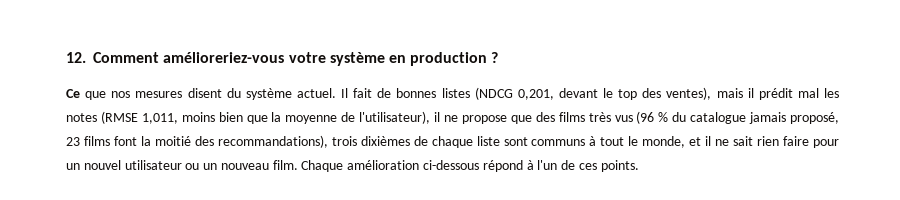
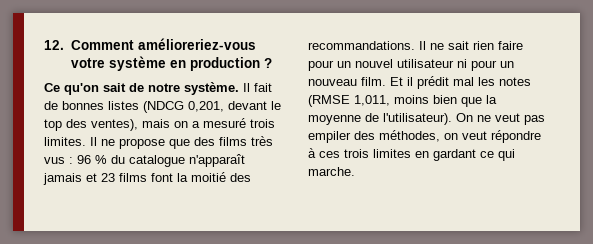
[85,88,336,100] que nos mesures disent du système actuel. -> [64,82,239,95] qu'on sait de notre système.
(743, 93) none -> [174,118,275,128] [44,136,273,149] [44,154,245,167] [43,172,251,185] [308,41,523,50] [308,59,514,71] [308,77,403,86] on a mesuré trois limites. Il ne propose que des films très vus : 96 % du catalogue n'apparaît jamais et 23 films font la moitié des recommandations. Il ne sait rien faire pour un nouvel utilisateur ni pour un nouveau film. Et
[359,111,840,124] [66,135,840,148] [66,160,639,172] l'utilisateur), il ne propose que des films très vus (96 % du catalogue jamais proposé, 23 films font la moitié des recommandations), trois dixièmes de chaque liste sont communs à tout le monde, et il ne sait rien faire pour un nouvel utilisateur ou un nouveau film. Chaque amélioration ci-dessous répond à l'un de ces points. -> [383,113,545,125] [308,130,541,143] [308,148,515,161] [308,167,355,176] l'utilisateur). On ne veut pas empiler des méthodes, on veut répondre à ces trois limites en gardant ce qui marche.

